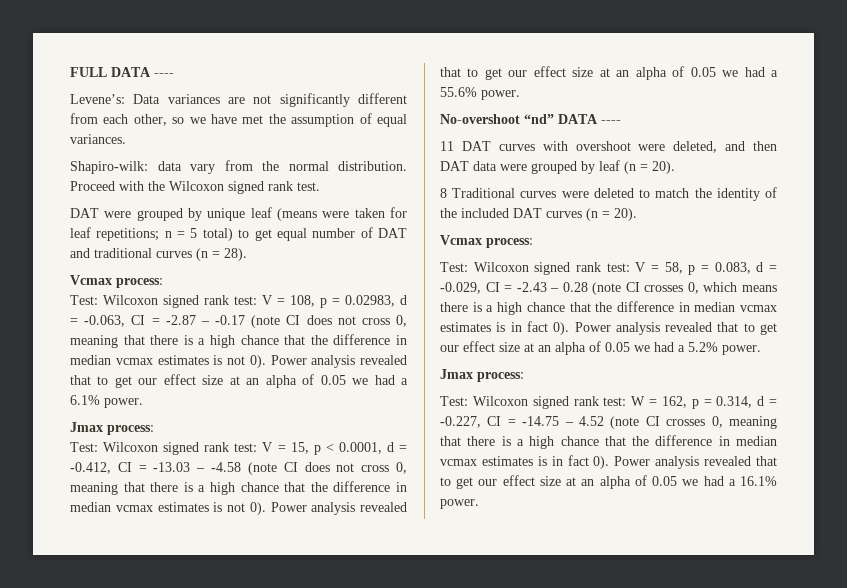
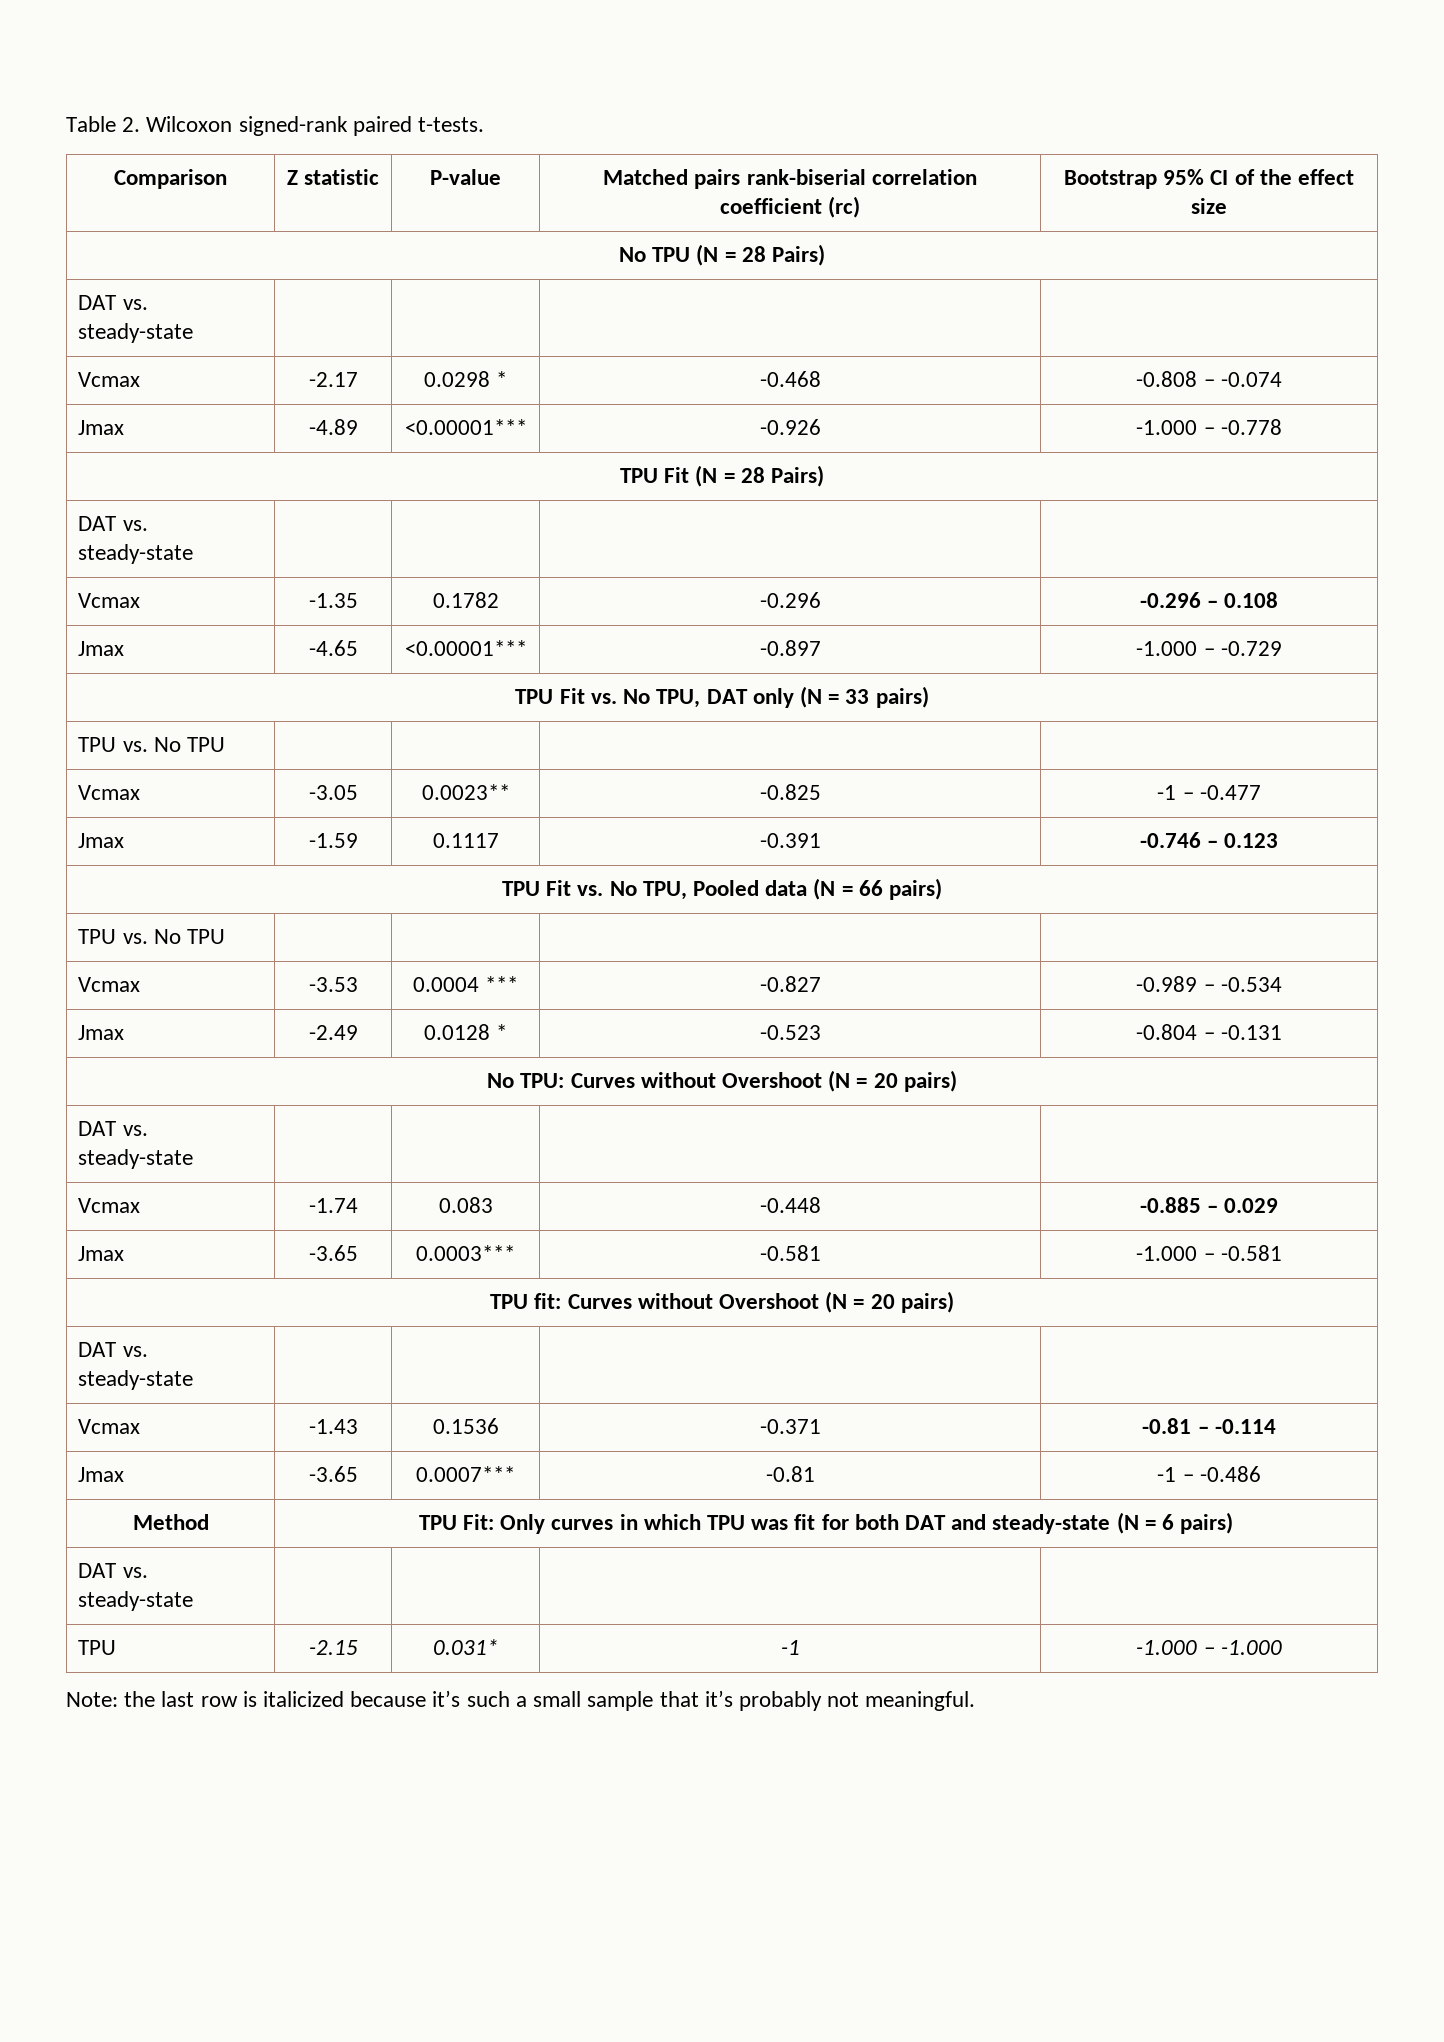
[70,67,174,77] [70,93,407,107] [70,113,407,127] [70,134,126,144] [70,160,407,174] [70,181,320,194] [70,207,407,221] [70,227,408,241] [70,248,247,261] [70,275,163,288] [70,295,407,308] [70,315,408,328] [70,334,407,348] [70,355,407,368] [70,374,408,388] [70,395,143,408] [70,422,154,435] [70,442,408,455] [70,462,407,475] [70,481,407,495] [70,502,407,515] [440,66,778,80] [440,87,520,100] [440,114,621,124] [440,141,777,153] [440,160,675,174] [440,187,777,201] [440,208,637,221] [440,235,533,248] [440,262,777,275] [440,282,777,295] [440,301,777,315] [440,321,777,335] [440,341,761,355] [440,369,524,382] [440,396,777,409] [440,416,777,429] [440,435,777,449] [440,455,777,469] [440,475,777,489] [440,499,479,509] FULL DATA ---- // Levene’s: Data variances are not significantly different from each other, so we have met the assumption of equal variances. // Shapiro-wilk: data vary from the normal distribution. Proceed with the Wilcoxon signed rank test. // DAT were grouped by unique leaf (means were taken for leaf repetitions; n = 5 total) to get equal number of DAT and traditional curves (n = 28). // Vcmax process: // Test: Wilcoxon signed rank test: V = 108, p = 0.02983, d = -0.063, CI = -2.87 – -0.17 (note CI does not cross 0, meaning that there is a high chance that the difference in median vcmax estimates is not 0). Power analysis revealed that to get our effect size at an alpha of 0.05 we had a 6.1% power. // Jmax process: // Test: Wilcoxon signed rank test: V = 15, p < 0.0001, d = -0.412, CI = -13.03 – -4.58 (note CI does not cross 0, meaning that there is a high chance that the difference in median vcmax estimates is not 0). Power analysis revealed that to get our effect size at an alpha of 0.05 we had a 55.6% power. // No-overshoot “nd” DATA ---- // 11 DAT curves with overshoot were deleted, and then DAT data were grouped by leaf (n = 20). // 8 Traditional curves were deleted to match the identity of the included DAT curves (n = 20). // Vcmax process: // Test: Wilcoxon signed rank test: V = 58, p = 0.083, d = -0.029, CI = -2.43 – 0.28 (note CI crosses 0, which means there is a high chance that the difference in median vcmax estimates is in fact 0). Power analysis revealed that to get our effect size at an alpha of 0.05 we had a 5.2% power. // Jmax process: // Test: Wilcoxon signed rank test: W = 162, p = 0.314, d = -0.227, CI = -14.75 – 4.52 (note CI crosses 0, meaning that there is a high chance that the difference in median vcmax estimates is in fact 0). Power analysis revealed that to get our effect size at an alpha of 0.05 we had a 16.1% power. -> [66,116,485,136] [114,169,227,189] [286,169,380,185] [430,169,501,185] [603,169,977,189] [719,196,861,218] [1063,169,1355,189] [1191,198,1227,214] [618,244,826,266] [78,295,148,310] [78,323,194,343] [78,372,141,387] [308,372,358,387] [423,371,508,387] [759,371,821,387] [1136,371,1282,387] [78,420,125,435] [308,419,358,435] [404,419,527,435] [759,419,821,435] [1136,419,1282,435] [619,465,825,487] [78,516,148,531] [78,544,194,564] [78,593,141,608] [308,593,358,608] [432,592,499,608] [759,592,821,608] [1139,592,1279,608] [78,641,125,656] [308,640,358,656] [404,640,527,656] [759,640,821,656] [1136,641,1282,656] [515,686,929,708] [78,737,225,752] [78,785,141,800] [308,785,358,800] [421,784,510,800] [759,784,821,800] [1157,785,1261,800] [78,833,125,848] [308,833,358,848] [432,833,499,848] [759,833,821,848] [1139,832,1279,848] [501,878,943,900] [78,929,225,944] [78,977,141,992] [308,977,358,992] [412,976,519,992] [759,976,821,992] [1136,976,1282,992] [78,1025,125,1040] [308,1025,358,1040] [423,1024,508,1040] [759,1025,821,1040] [1136,1024,1282,1040] [487,1070,957,1092] [78,1121,148,1136] [78,1149,194,1169] [78,1198,141,1213] [308,1198,358,1213] [438,1197,493,1213] [759,1197,821,1213] [1139,1197,1279,1213] [78,1246,125,1261] [308,1245,358,1261] [416,1245,515,1261] [759,1245,821,1261] [1136,1245,1282,1261] [490,1291,954,1313] [78,1342,148,1357] [78,1370,194,1390] [78,1419,141,1434] [308,1419,358,1434] [432,1418,499,1434] [759,1419,821,1434] [1142,1418,1276,1434] [78,1467,125,1482] [308,1466,358,1482] [416,1466,515,1482] [765,1466,815,1482] [1157,1466,1261,1482] [132,1514,209,1530] [418,1512,1234,1534] [78,1563,148,1578] [78,1591,194,1611] [78,1640,117,1655] [308,1640,358,1655] [433,1639,498,1655] [780,1640,800,1655] [1136,1640,1282,1655] [66,1690,976,1711] Table 2. Wilcoxon signed-rank paired t-tests. // Comparison | Z statistic | P-value | Matched pairs rank-biserial correlation coefficient (rc) | Bootstrap 95% CI of the effect size // No TPU (N = 28 Pairs) // DAT vs. steady-state | | | | // Vcmax | -2.17 | 0.0298 * | -0.468 | -0.808 – -0.074 // Jmax | -4.89 | <0.00001*** | -0.926 | -1.000 – -0.778 // TPU Fit (N = 28 Pairs) // DAT vs. steady-state | | | | // Vcmax | -1.35 | 0.1782 | -0.296 | -0.296 – 0.108 // Jmax | -4.65 | <0.00001*** | -0.897 | -1.000 – -0.729 // TPU Fit vs. No TPU, DAT only (N = 33 pairs) // TPU vs. No TPU | | | | // Vcmax | -3.05 | 0.0023** | -0.825 | -1 – -0.477 // Jmax | -1.59 | 0.1117 | -0.391 | -0.746 – 0.123 // TPU Fit vs. No TPU, Pooled data (N = 66 pairs) // TPU vs. No TPU | | | | // Vcmax | -3.53 | 0.0004 *** | -0.827 | -0.989 – -0.534 // Jmax | -2.49 | 0.0128 * | -0.523 | -0.804 – -0.131 // No TPU: Curves without Overshoot (N = 20 pairs) // DAT vs. steady-state | | | | // Vcmax | -1.74 | 0.083 | -0.448 | -0.885 – 0.029 // Jmax | -3.65 | 0.0003*** | -0.581 | -1.000 – -0.581 // TPU fit: Curves without Overshoot (N = 20 pairs) // DAT vs. steady-state | | | | // Vcmax | -1.43 | 0.1536 | -0.371 | -0.81 – -0.114 // Jmax | -3.65 | 0.0007*** | -0.81 | -1 – -0.486 // Method | TPU Fit: Only curves in which TPU was fit for both DAT and steady-state (N = 6 pairs) // DAT vs. steady-state | | | | // TPU | -2.15 | 0.031* | -1 | -1.000 – -1.000 // Note: the last row is italicized because it’s such a small sample that it’s probably not meaningful.

